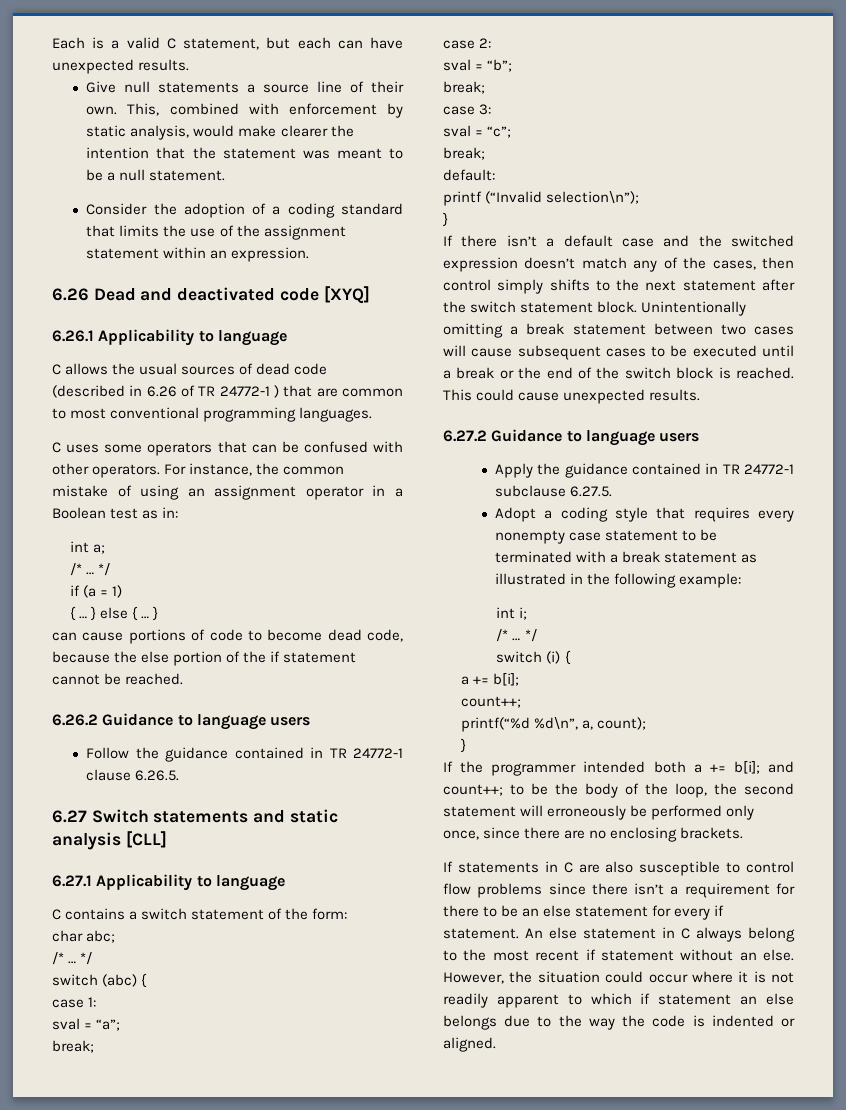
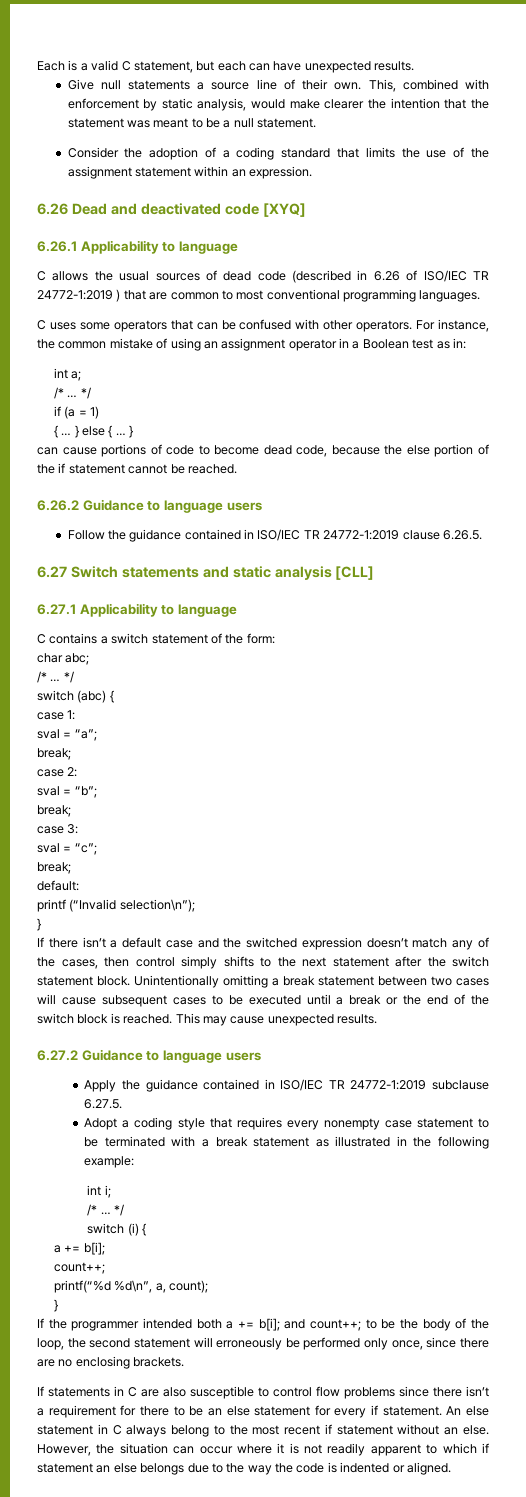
[198,386,270,396] TR 24772-1 -> [423,270,489,282] [37,290,113,300] ISO/IEC TR 24772-1:2019
[329,748,404,758] TR 24772-1 -> [257,529,400,541] ISO/IEC TR 24772-1:2019
[476,389,515,401] could -> [202,1016,227,1026] may
[722,464,794,474] TR 24772-1 -> [280,1079,427,1091] ISO/IEC TR 24772-1:2019
[605,971,644,983] could -> [173,1446,195,1454] can

